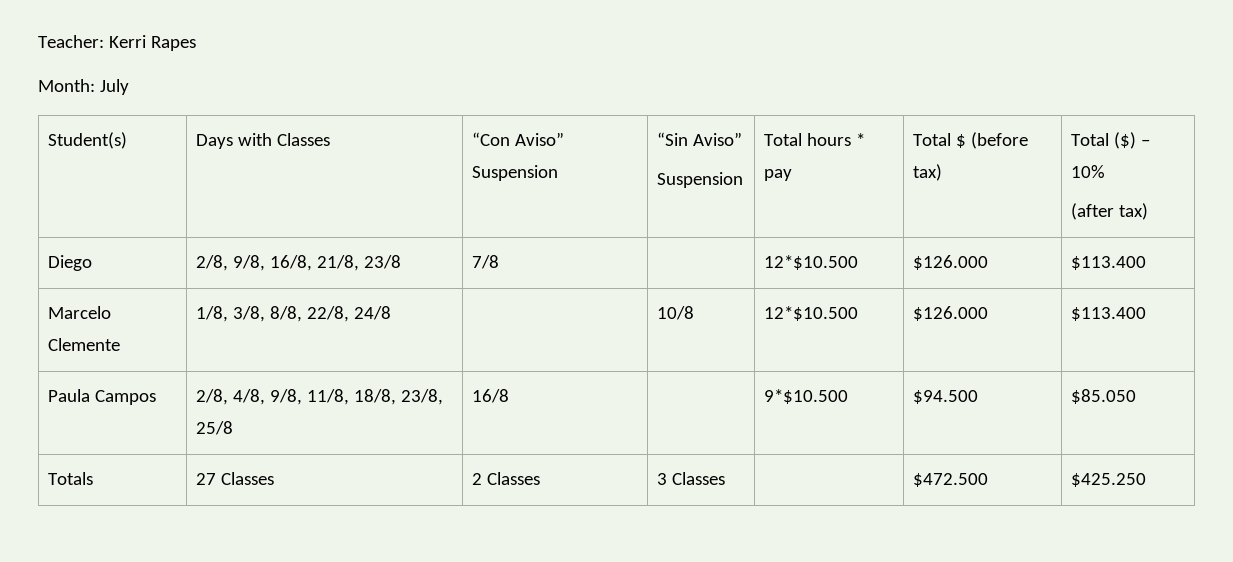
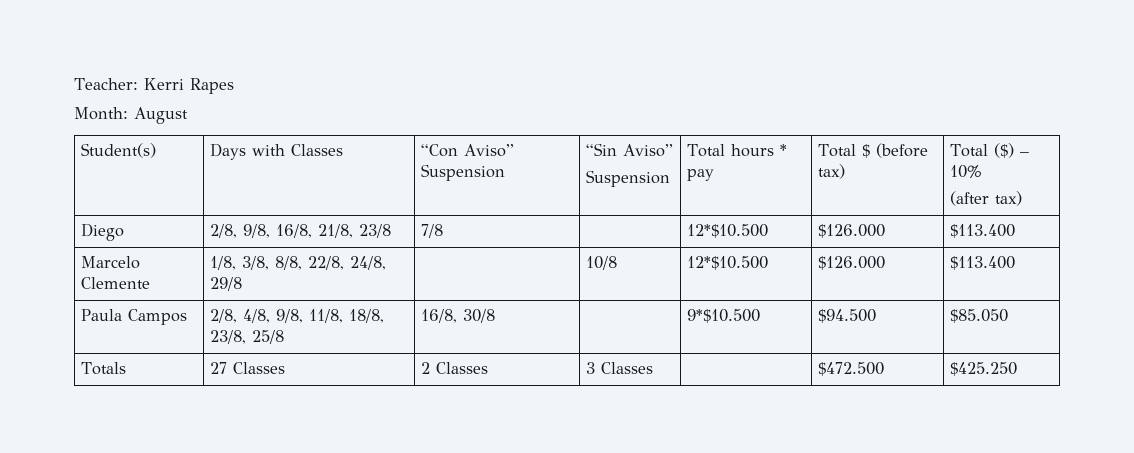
[99,79,129,95] July -> [134,107,188,124] August
[353,306,391,320] 24/8 -> [349,256,386,270] [209,277,242,291] 24/8, 29/8
[471,389,509,403] 16/8 -> [420,309,495,323] 16/8, 30/8

